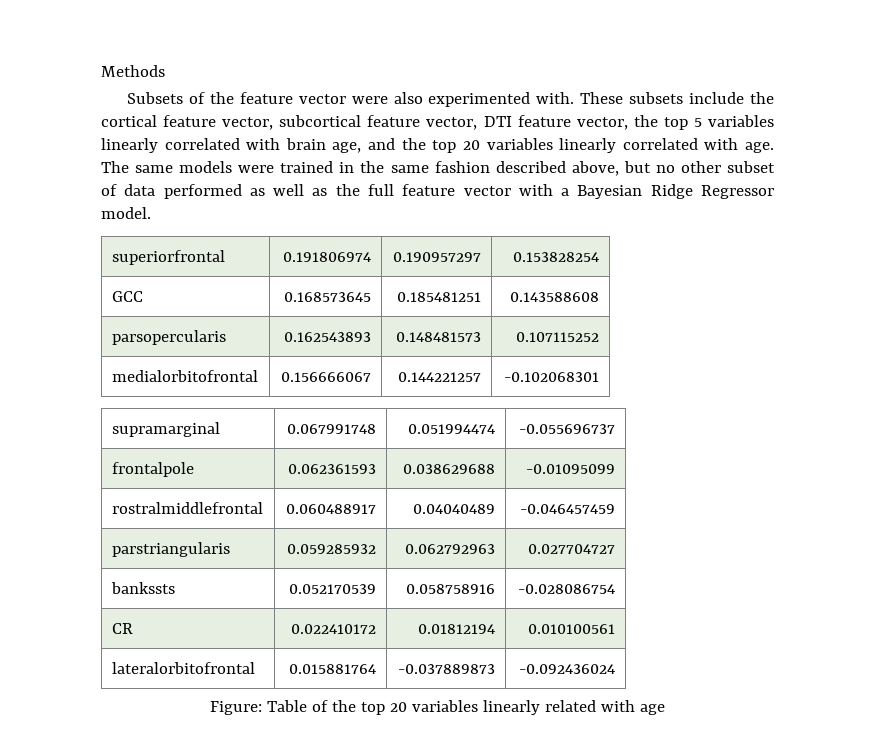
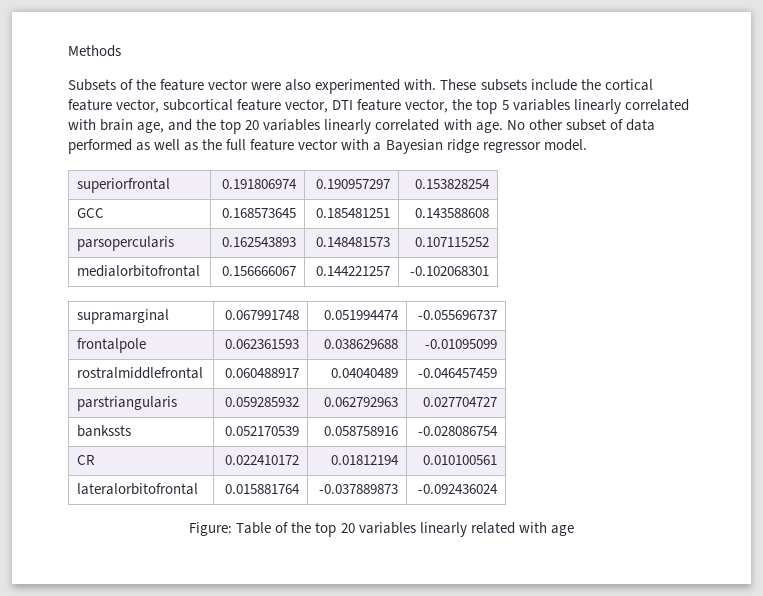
[101,161,675,176] The same models were trained in the same fashion described above, but no -> [506,120,525,130] No
[650,184,774,199] Ridge Regressor -> [446,139,541,153] ridge regressor

